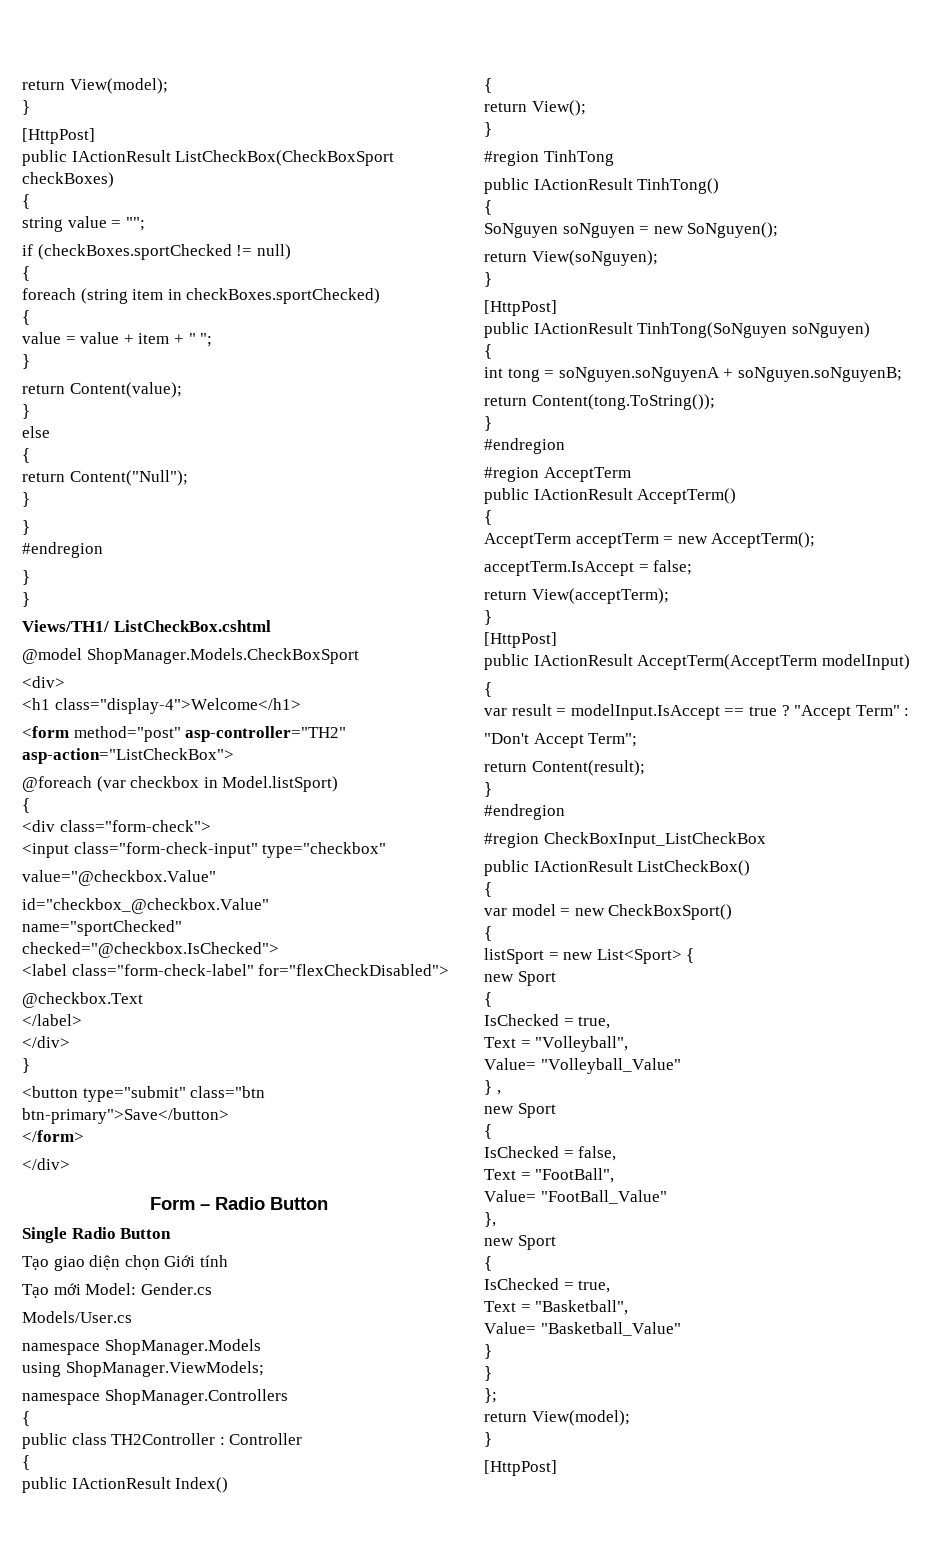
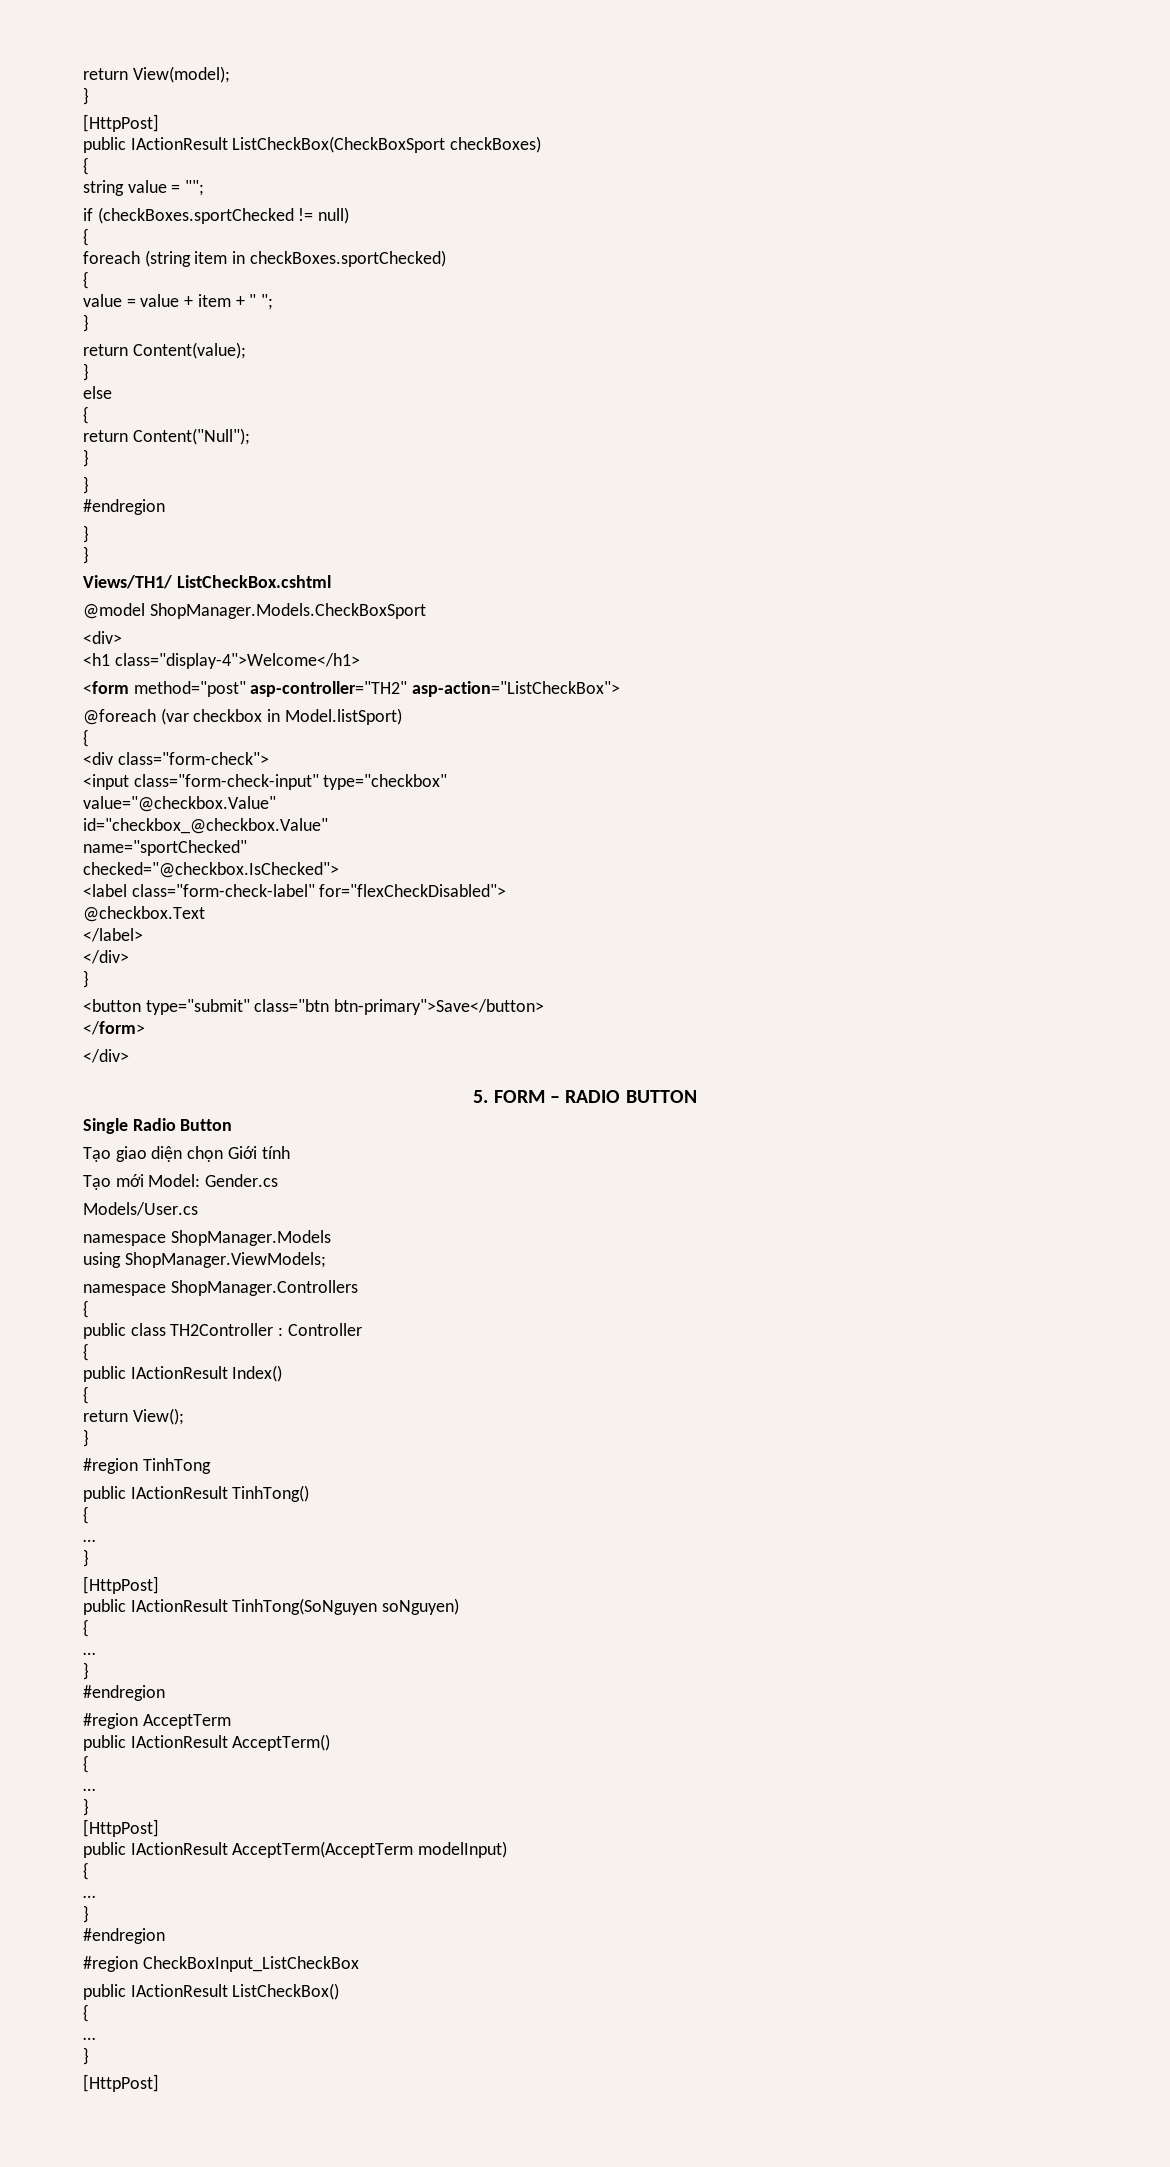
[149,1197,328,1210] Form – Radio Button -> [473,1090,697,1103] 5. FORM – RADIO BUTTON
[484,222,779,238] [484,250,658,266] SoNguyen soNguyen = new SoNguyen(); // return View(soNguyen); -> [83,1539,95,1542] …
[484,367,902,382] [484,394,715,410] int tong = soNguyen.soNguyenA + soNguyen.soNguyenB; // return Content(tong.ToString()); -> [83,1652,95,1655] …
[484,532,816,548] [484,560,693,576] [484,588,669,604] AcceptTerm acceptTerm = new AcceptTerm(); // acceptTerm.IsAccept = false; // return View(acceptTerm); -> [83,1788,95,1791] …
[484,704,910,720] [484,733,638,748] [484,760,645,776] var result = modelInput.IsAccept == true ? "Accept Term" : // "Don't Accept Term"; // return Content(result); -> [83,1895,95,1898] …
[484,904,733,920] [484,926,492,941] [484,948,695,964] [484,971,556,986] [484,992,492,1007] [484,1014,611,1029] [484,1036,629,1052] [484,1058,681,1074] [484,1080,501,1095] [484,1103,556,1118] [484,1124,492,1139] [484,1146,617,1161] [484,1168,615,1183] [484,1190,667,1204] [484,1212,496,1227] [484,1235,556,1250] [484,1256,492,1271] [484,1278,611,1293] [484,1300,629,1315] [484,1322,681,1336] [484,1344,492,1359] [484,1366,492,1381] [484,1388,497,1403] [484,1410,630,1426] var model = new CheckBoxSport() // { // listSport = new List<Sport> { // new Sport // { // IsChecked = true, // Text = "Volleyball", // Value= "Volleyball_Value" // } , // new Sport // { // IsChecked = false, // Text = "FootBall", // Value= "FootBall_Value" // }, // new Sport // { // IsChecked = true, // Text = "Basketball", // Value= "Basketball_Value" // } // } // }; // return View(model); -> [83,2037,95,2040] …

